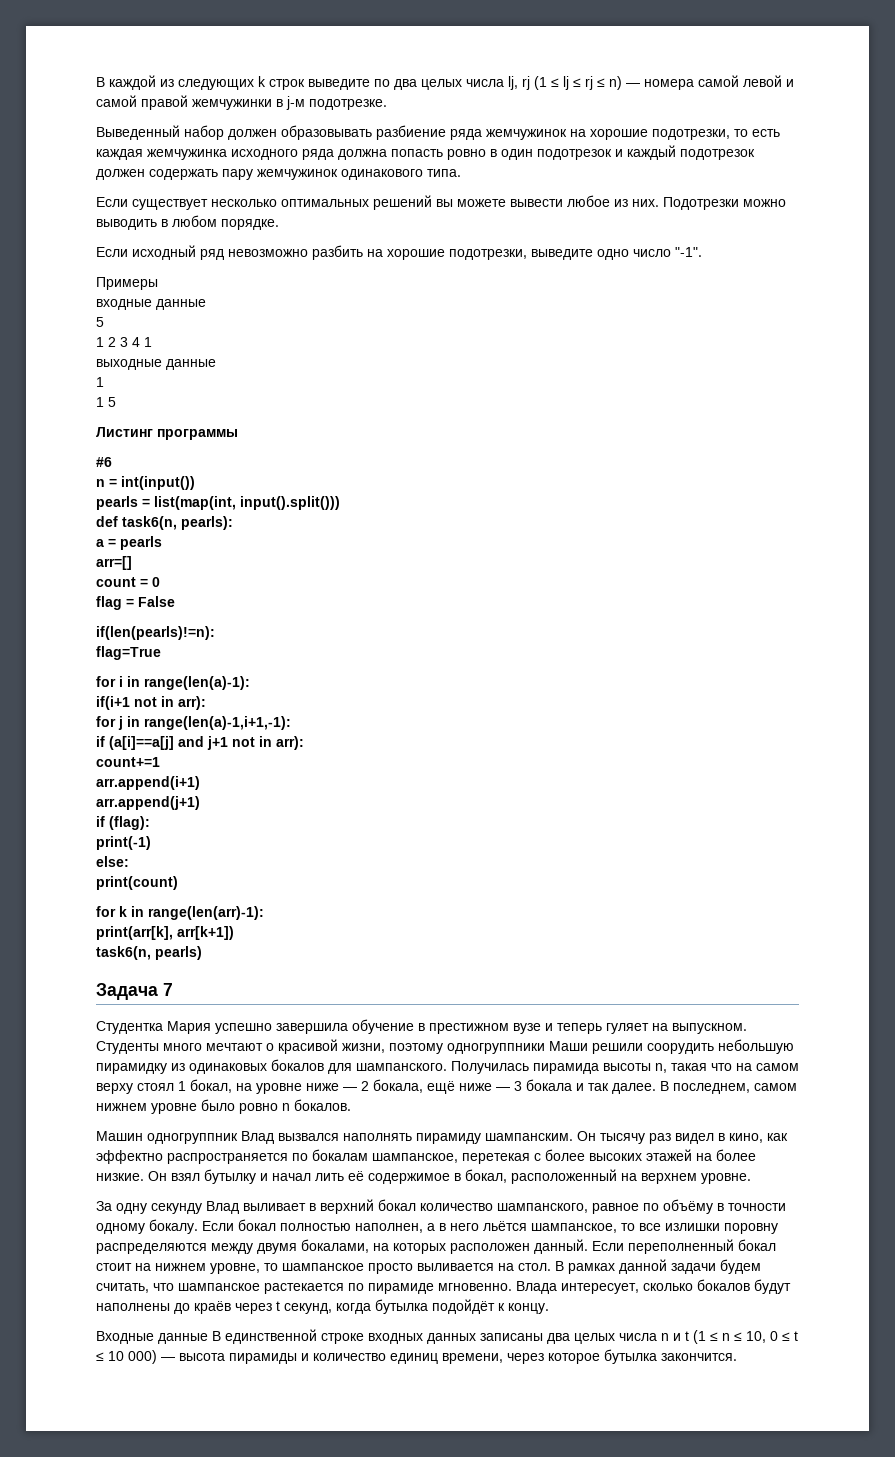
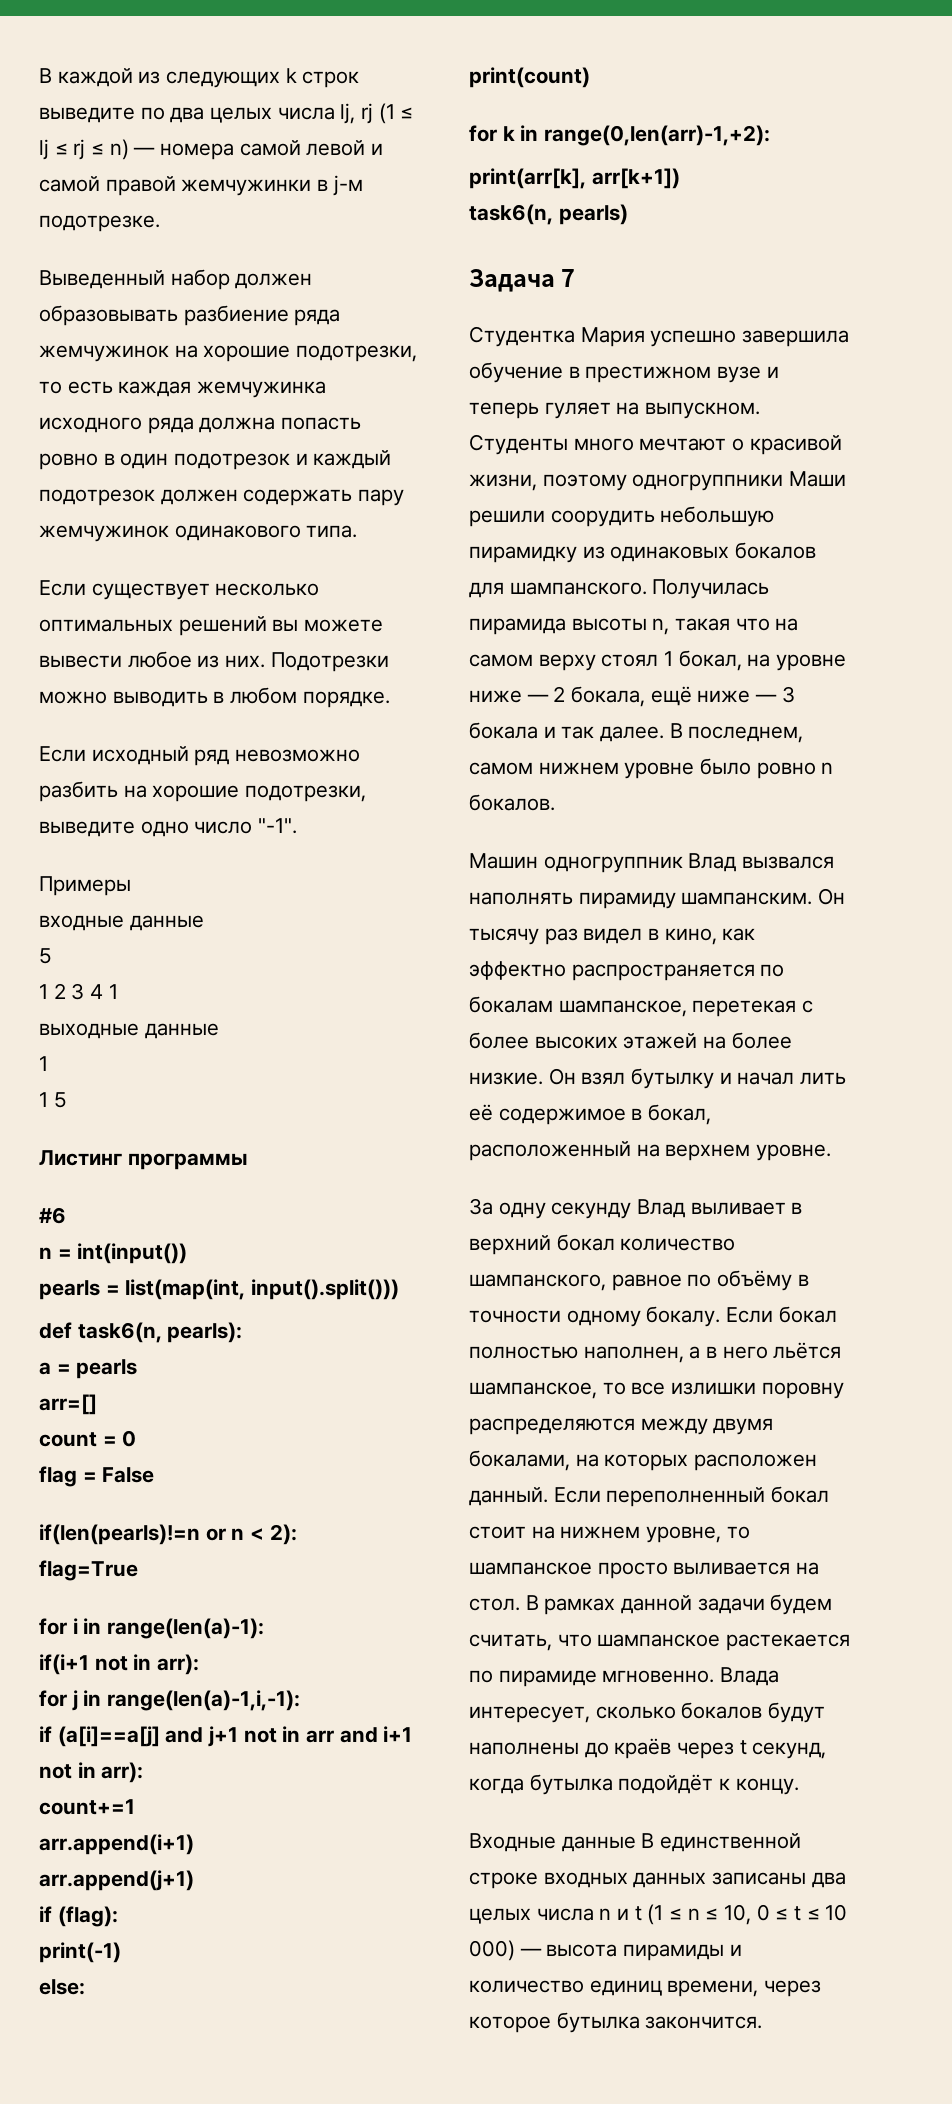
[96,626,215,640] if(len(pearls)!=n): -> [39,1524,297,1545] if(len(pearls)!=n or n < 2):
[144,716,291,730] range(len(a)-1,i+1,-1): -> [107,1690,301,1711] range(len(a)-1,i,-1):
(272, 741) none -> [306,1726,413,1743] [39,1762,96,1779] arr and i+1 not in
[148,906,264,920] range(len(arr)-1): -> [544,125,771,146] range(0,len(arr)-1,+2):

